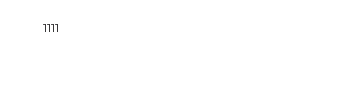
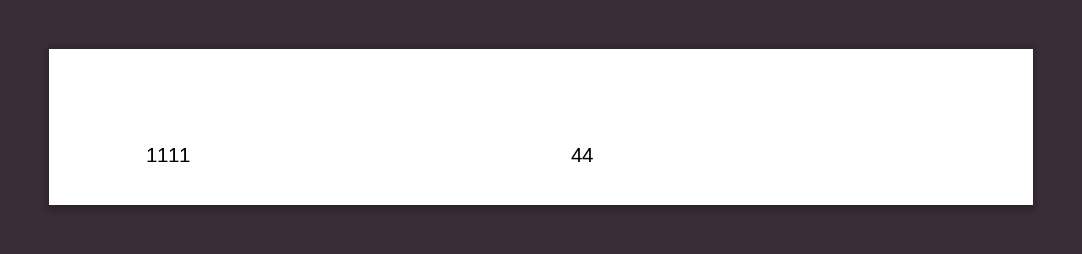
(59, 28) none -> [571,148,593,162] // 44

